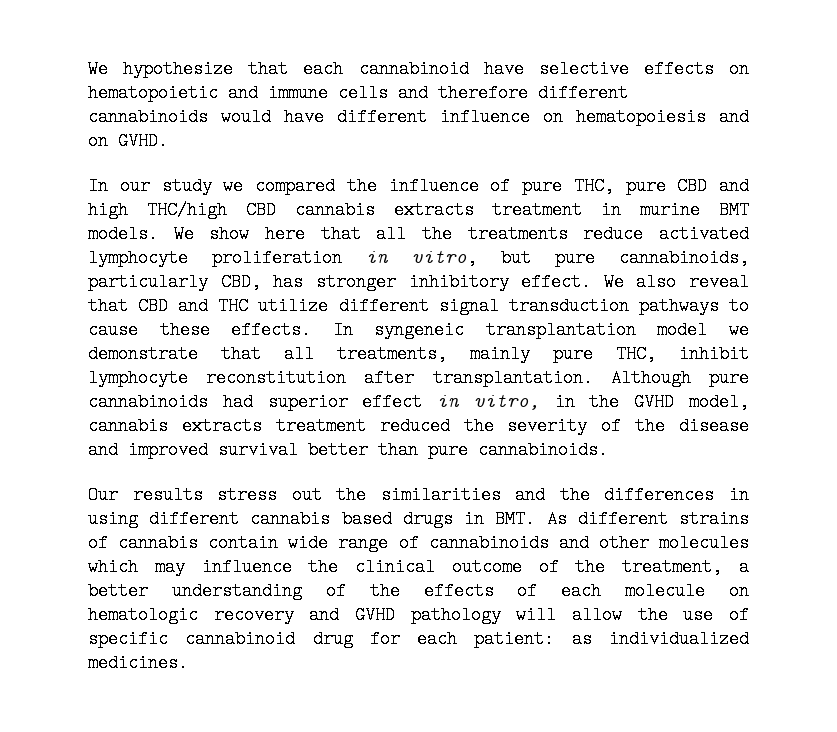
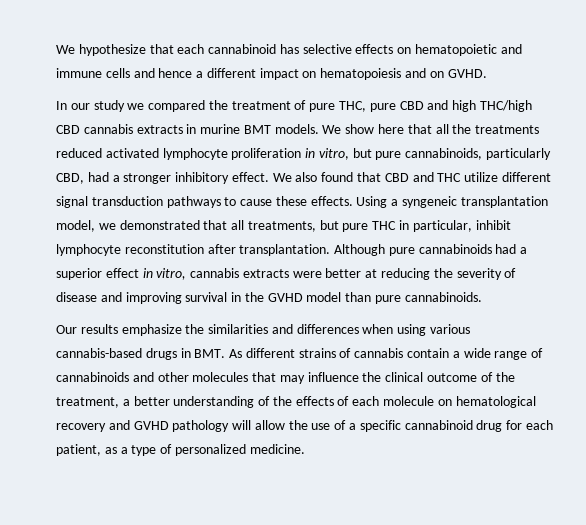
[483,60,524,78] have -> [279,44,299,54] has
[438,84,628,102] [88,108,530,126] therefore different cannabinoids would have different influence -> [158,68,299,80] hence a different impact
[388,177,479,195] influence -> [231,101,291,110] treatment
[492,201,583,219] treatment -> (183, 129) none
[583,225,644,243] reduce -> [56,148,102,158] reduced
[273,273,304,291] has -> [87,172,120,182] had a
[689,273,749,291] reveal -> [321,172,354,182] found
[332,321,749,339] [88,345,656,363] In syngeneic transplantation model we demonstrate that all treatments, mainly pure THC, -> [356,196,548,208] [56,220,472,232] Using a syngeneic transplantation model, we demonstrated that all treatments, but pure THC in particular,
(253, 402) none -> [520,247,528,254] a
[554,393,749,411] [88,417,749,435] [88,441,368,459] in the GVHD model, cannabis extracts treatment reduced the severity of the disease and improved survival better -> [190,268,517,280] [56,292,342,304] cannabis extracts were better at reducing the severity of disease and improving survival in the GVHD model
[217,486,322,504] stress out -> [121,324,182,336] emphasize
[559,486,749,504] [88,510,392,528] the differences in using different cannabis based -> [296,324,471,336] [56,348,142,358] differences when using various cannabis-based
(279, 543) none -> [452,351,460,358] a
[88,558,138,576] which -> [252,372,277,382] that
[88,606,198,624] hematologic -> [455,396,536,408] hematological
(749, 615) none -> [349,423,357,430] a
[474,630,749,648] [88,654,188,672] patient: as individualized medicines. -> [56,444,305,456] patient, as a type of personalized medicine.

